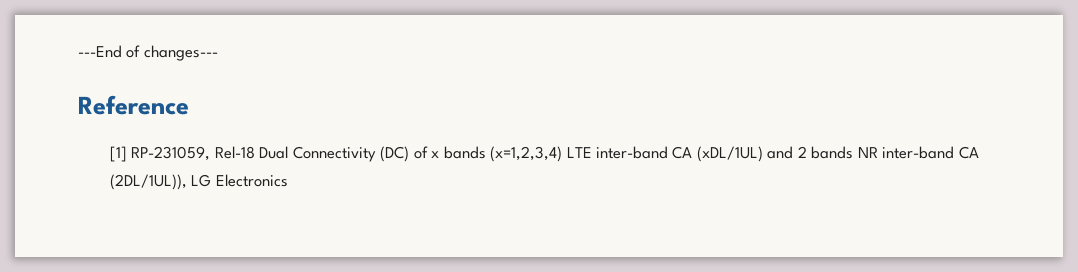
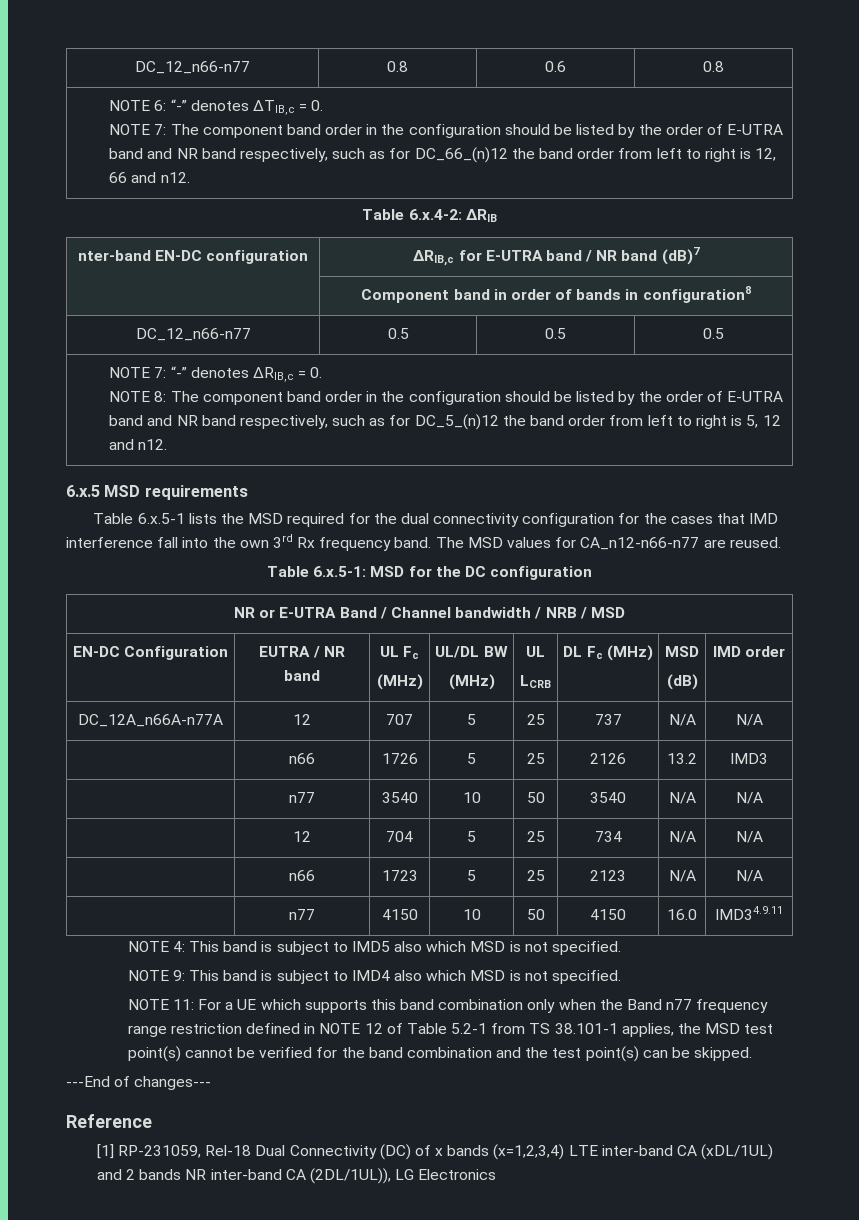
(78, 51) none -> [135,61,250,74] [387,61,408,72] [545,61,566,72] [703,61,724,72] [109,99,324,115] [109,124,784,138] [109,147,777,163] [109,172,190,183] [362,209,497,222] [77,250,309,264] [413,247,700,266] [361,286,751,303] [135,328,251,341] [387,328,409,339] [545,328,566,339] [703,328,724,339] [109,366,323,382] [109,391,784,405] [109,414,781,430] [109,439,168,450] [66,485,248,500] [93,513,779,527] [66,534,781,551] [266,566,593,580] [234,607,625,619] [72,646,229,660] [259,646,345,658] [284,670,320,681] [379,646,420,659] [376,674,423,690] [435,646,508,658] [448,674,495,690] [526,646,545,657] [520,675,551,688] [563,645,653,661] [665,646,699,657] [666,674,698,690] [712,646,786,657] [78,714,223,727] [293,714,311,725] [386,714,413,725] [467,714,476,725] [526,714,545,725] [594,714,622,725] [668,714,696,726] [735,714,763,726] [289,753,315,764] [381,753,418,764] [467,753,476,764] [526,753,545,764] [590,753,626,764] [667,753,697,764] [730,753,768,764] [289,792,315,803] [381,792,418,803] [462,792,481,803] [526,792,545,803] [590,792,626,803] [668,792,696,804] [735,792,763,804] [293,831,311,842] [386,831,413,842] [467,831,476,842] [526,831,545,842] [594,831,622,842] [668,831,696,843] [735,831,763,843] [289,870,315,881] [381,870,418,881] [467,870,476,881] [526,870,545,881] [590,870,626,881] [668,870,696,882] [735,870,763,882] [289,909,315,920] [381,909,418,920] [462,909,481,920] [526,909,545,920] [590,909,626,920] [667,909,697,920] [715,906,783,920] [127,941,622,955] [127,970,622,984] [127,999,769,1013] [127,1023,774,1037] [127,1046,753,1062] DC_12_n66-n77 | 0.8 | 0.6 | 0.8 // NOTE 6: “-” denotes ΔTIB,c = 0. // NOTE 7: The component band order in the configuration should be listed by the order of E-UTRA band and NR band respectively, such as for DC_66_(n)12 the band order from left to right is 12, 66 and n12. // Table 6.x.4-2: ΔRIB // nter-band EN-DC configuration | ΔRIB,c for E-UTRA band / NR band (dB)7 // | Component band in order of bands in configuration8 // DC_12_n66-n77 | 0.5 | 0.5 | 0.5 // NOTE 7: “-” denotes ΔRIB,c = 0. // NOTE 8: The component band order in the configuration should be listed by the order of E-UTRA band and NR band respectively, such as for DC_5_(n)12 the band order from left to right is 5, 12 and n12. // 6.x.5 MSD requirements // Table 6.x.5-1 lists the MSD required for the dual connectivity configuration for the cases that IMD interference fall into the own 3rd Rx frequency band. The MSD values for CA_n12-n66-n77 are reused. // Table 6.x.5-1: MSD for the DC configuration // NR or E-UTRA Band / Channel bandwidth / NRB / MSD // EN-DC Configuration | EUTRA / NR band | UL Fc // (MHz) | UL/DL BW // (MHz) | UL // LCRB | DL Fc (MHz) | MSD // (dB) | IMD order // DC_12A_n66A-n77A | 12 | 707 | 5 | 25 | 737 | N/A | N/A // | n66 | 1726 | 5 | 25 | 2126 | 13.2 | IMD3 // | n77 | 3540 | 10 | 50 | 3540 | N/A | N/A // | 12 | 704 | 5 | 25 | 734 | N/A | N/A // | n66 | 1723 | 5 | 25 | 2123 | N/A | N/A // | n77 | 4150 | 10 | 50 | 4150 | 16.0 | IMD34.9.11 // NOTE 4: This band is subject to IMD5 also which MSD is not specified. // NOTE 9: This band is subject to IMD4 also which MSD is not specified. // NOTE 11: For a UE which supports this band combination only when the Band n77 frequency range restriction defined in NOTE 12 of Table 5.2-1 from TS 38.101-1 applies, the MSD test point(s) cannot be verified for the band combination and the test point(s) can be skipped. //

